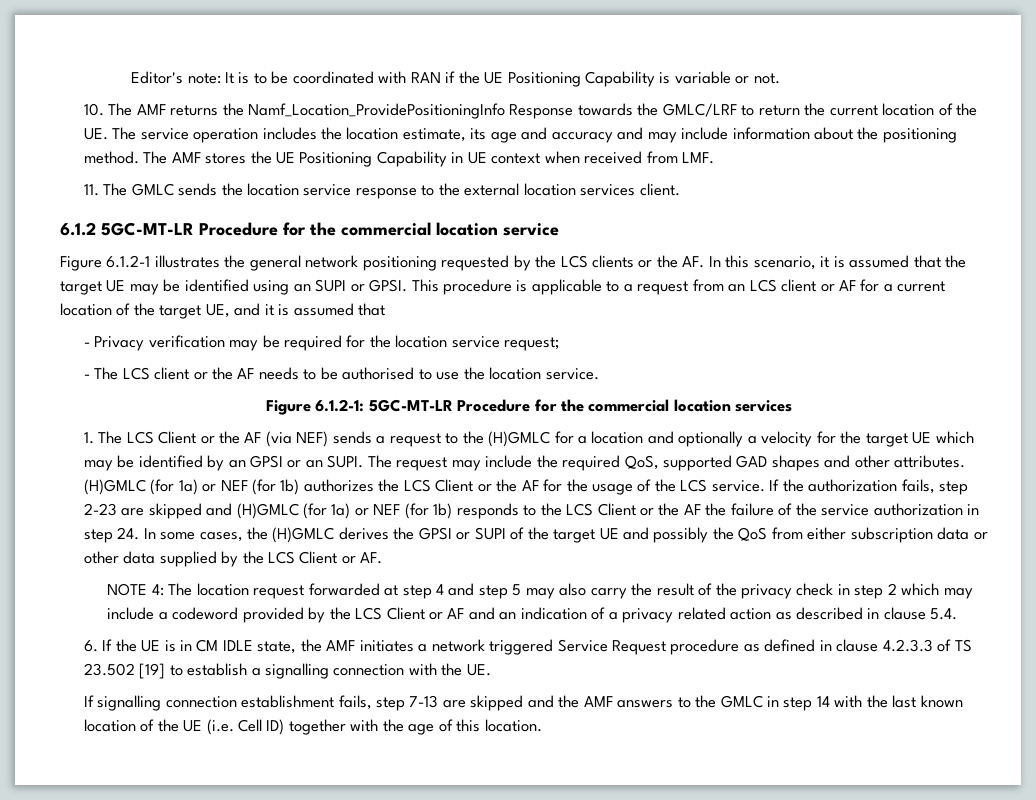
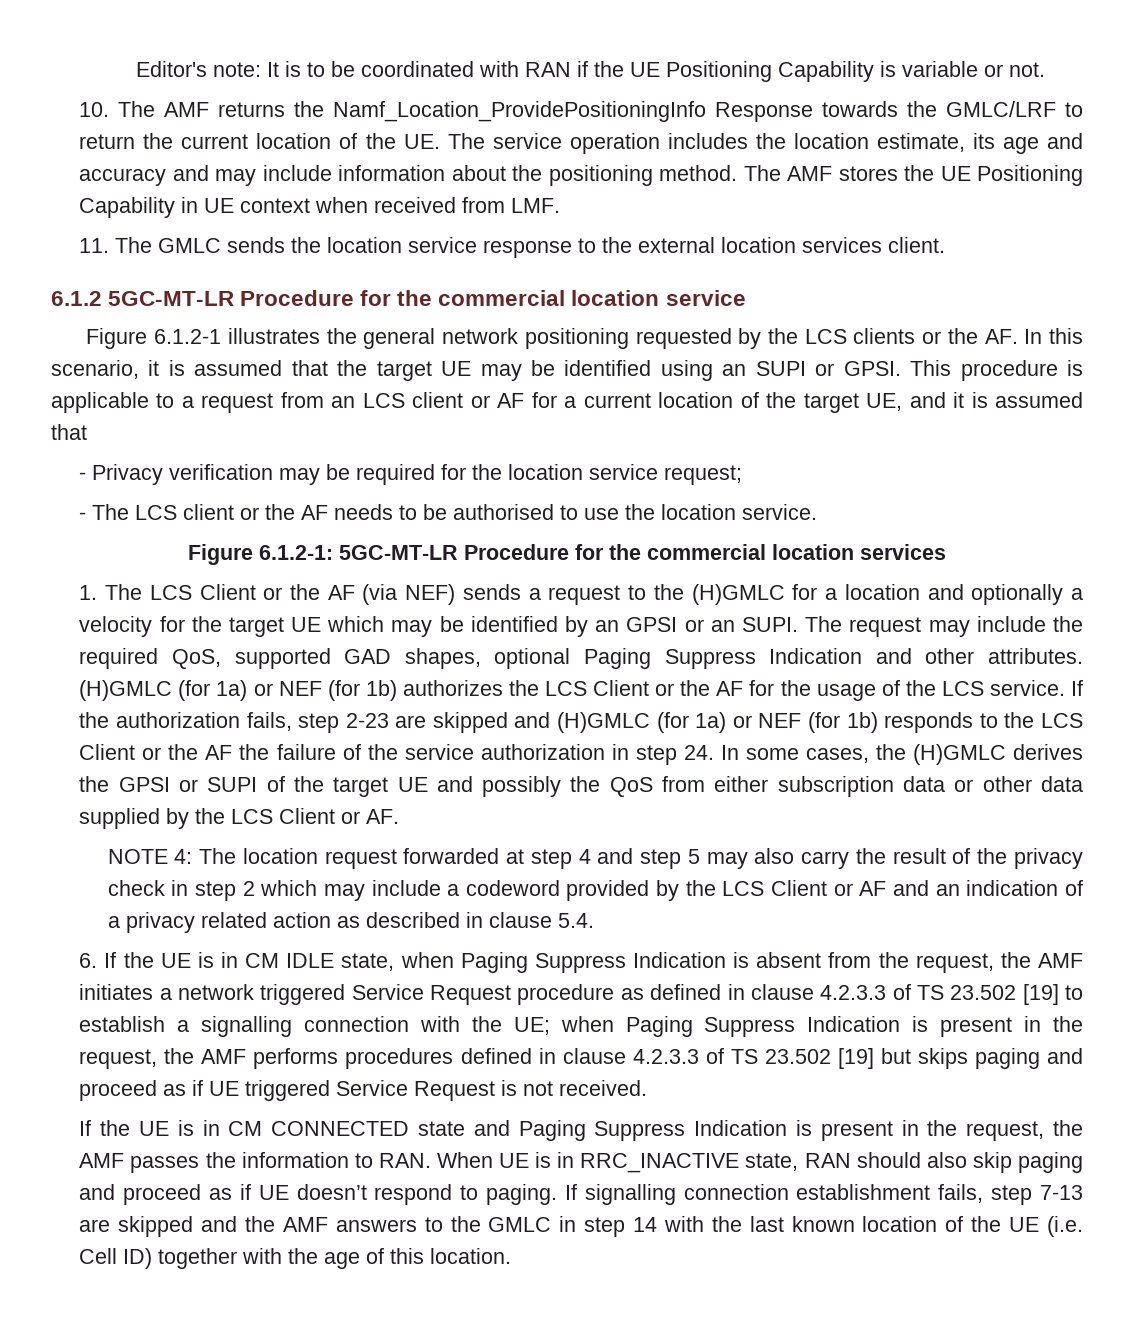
[771,455,820,471] shapes -> [404,648,863,669] shapes, optional Paging Suppress Indication
(297, 647) none -> [400,952,994,973] when Paging Suppress Indication is absent from the request,
[466,664,491,676] UE. // -> [513,1016,1084,1037] [79,1048,1084,1069] [79,1080,648,1101] [79,1120,1084,1141] [79,1152,1084,1173] [79,1184,558,1205] UE; when Paging Suppress Indication is present in the request, the AMF performs procedures defined in clause 4.2.3.3 of TS 23.502 [19] but skips paging and proceed as if UE triggered Service Request is not received. // If the UE is in CM CONNECTED state and Paging Suppress Indication is present in the request, the AMF passes the information to RAN. When UE is in RRC_INACTIVE state, RAN should also skip paging and proceed as if UE doesn’t respond to paging.

